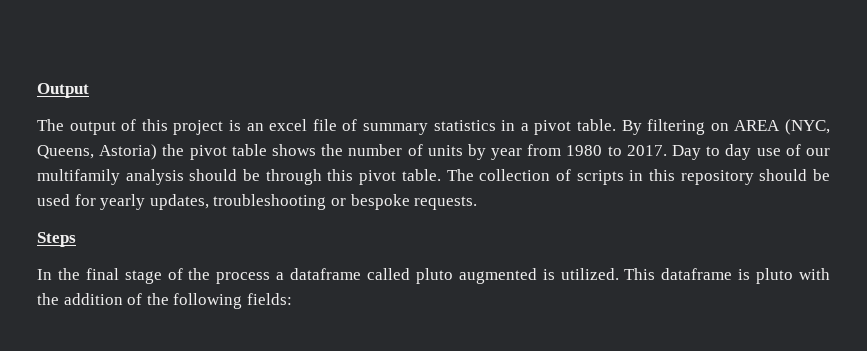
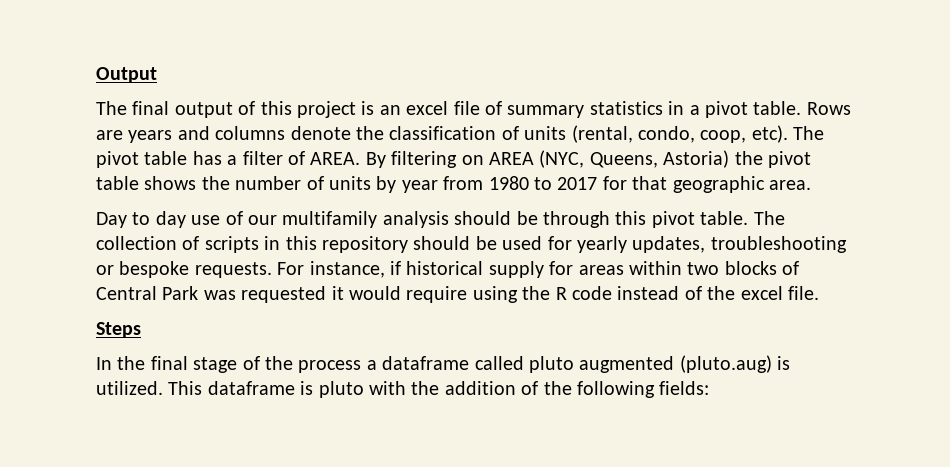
(64, 125) none -> [132,101,170,115] final
(617, 125) none -> [806,102,851,115] [96,125,825,143] [96,151,361,168] Rows are years and columns denote the classification of units (rental, condo, coop, etc). The pivot table has a filter of AREA.
[626,145,667,156] 2017. -> [557,176,811,193] 2017 for that geographic area. //
(478, 203) none -> [277,261,800,278] [96,286,819,303] For instance, if historical supply for areas within two blocks of Central Park was requested it would require using the R code instead of the excel file.
(537, 276) none -> [679,355,772,373] (pluto.aug)

